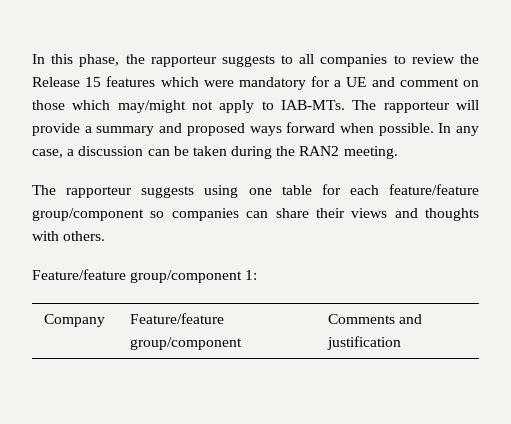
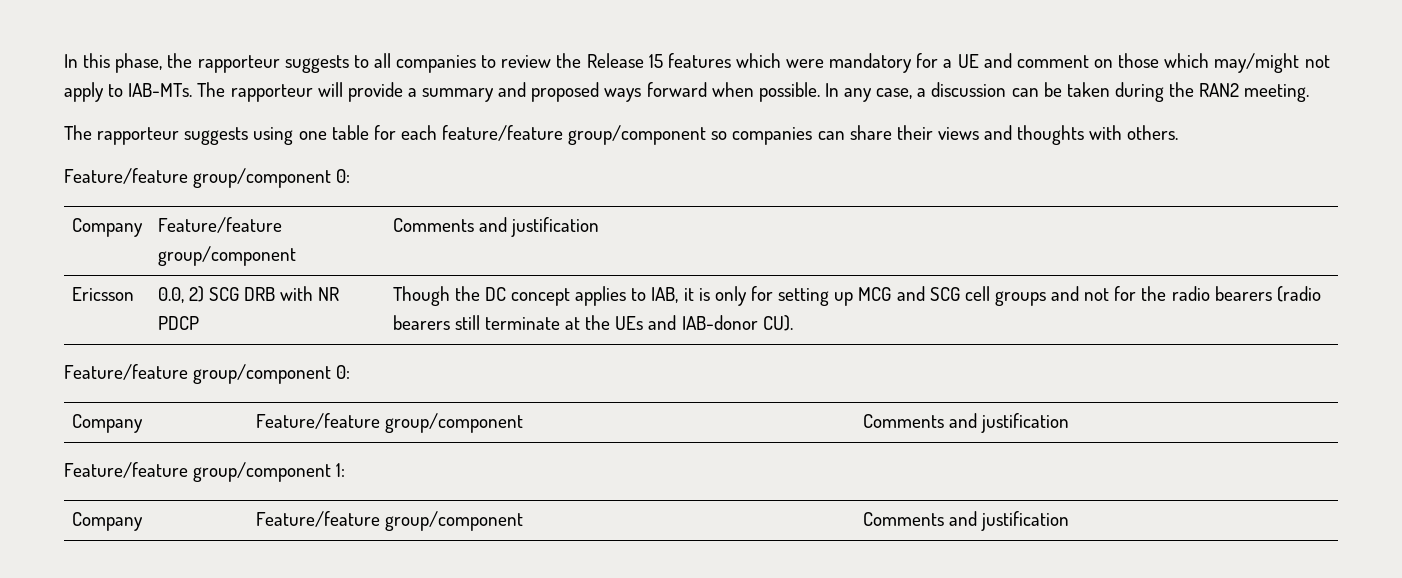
(106, 236) none -> [64,168,351,188] [71,218,143,237] [157,217,282,233] [157,246,296,266] [392,217,599,237] [71,287,134,301] [157,286,340,303] [157,316,199,330] [392,286,1321,306] [392,315,793,331] [64,364,351,384] [71,414,143,433] [255,413,523,433] [862,413,1069,433] // Feature/feature group/component 0: // Company | Feature/feature group/component | Comments and justification // Ericsson | 0.0, 2) SCG DRB with NR PDCP | Though the DC concept applies to IAB, it is only for setting up MCG and SCG cell groups and not for the radio bearers (radio bearers still terminate at the UEs and IAB-donor CU). // Feature/feature group/component 0: // Company | Feature/feature group/component | Comments and justification

